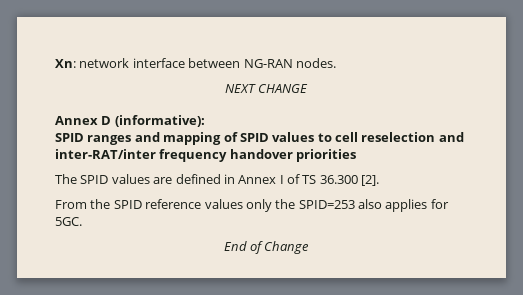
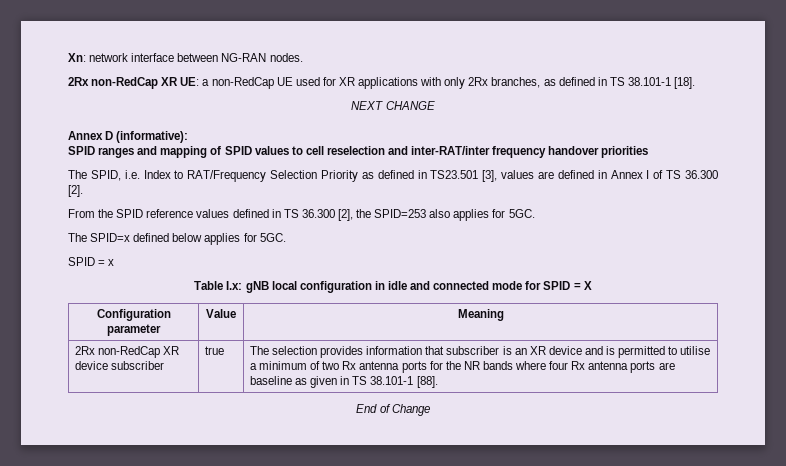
(336, 63) none -> [68,77,696,89] // 2Rx non-RedCap XR UE: a non-RedCap UE used for XR applications with only 2Rx branches, as defined in TS 38.101-1 [18].
[80,175,109,184] SPID -> [90,170,498,182] SPID, i.e. Index to RAT/Frequency Selection Priority as defined in TS23.501 [3],
[245,199,272,212] only -> [232,209,353,221] defined in TS 36.300 [2],
(82, 221) none -> [68,233,286,245] [68,257,115,266] [194,281,592,293] [96,309,171,321] [107,324,161,336] [206,309,236,318] [457,309,504,321] [74,346,180,358] [74,361,165,370] [204,346,224,355] [249,346,711,358] [249,361,675,373] [249,376,438,388] // The SPID=x defined below applies for 5GC. // SPID = x // Table I.x: gNB local configuration in idle and connected mode for SPID = X // Configuration parameter | Value | Meaning // 2Rx non-RedCap XR device subscriber | true | The selection provides information that subscriber is an XR device and is permitted to utilise a minimum of two Rx antenna ports for the NR bands where four Rx antenna ports are baseline as given in TS 38.101-1 [88].

